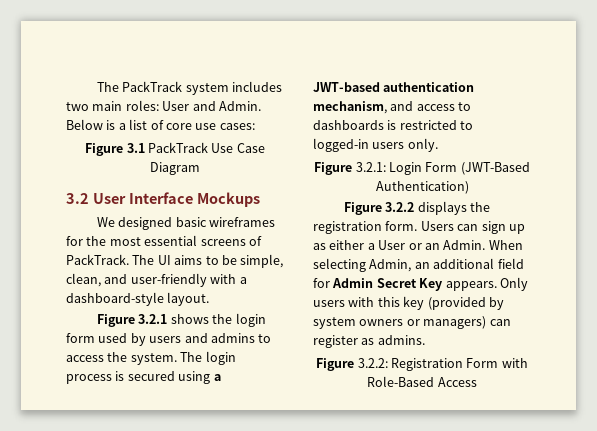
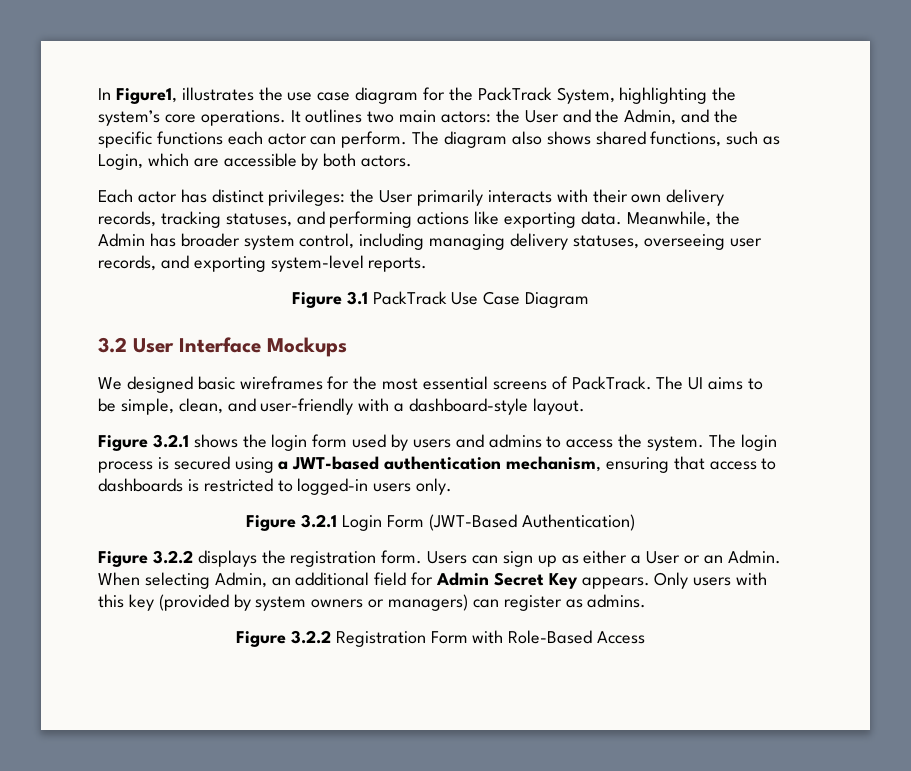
[97,81,283,95] [66,100,261,111] [66,119,255,130] The PackTrack system includes two main roles: User and Admin. Below is a list of core use cases: -> [98,87,737,104] [98,109,739,126] [98,131,781,148] [98,153,413,170] [98,189,725,206] [98,211,740,228] [98,233,762,250] [98,255,428,272] In Figure1, illustrates the use case diagram for the PackTrack System, highlighting the system’s core operations. It outlines two main actors: the User and the Admin, and the specific functions each actor can perform. The diagram also shows shared functions, such as Login, which are accessible by both actors. // Each actor has distinct privileges: the User primarily interacts with their own delivery records, tracking statuses, and performing actions like exporting data. Meanwhile, the Admin has broader system control, including managing delivery statuses, overseeing user records, and exporting system-level reports.
[390,101,414,111] and -> [605,456,705,473] ensuring that
[355,162,386,172] 3.2.1: -> [301,514,338,528] 3.2.1
[357,358,388,368] 3.2.2: -> [290,630,331,644] 3.2.2

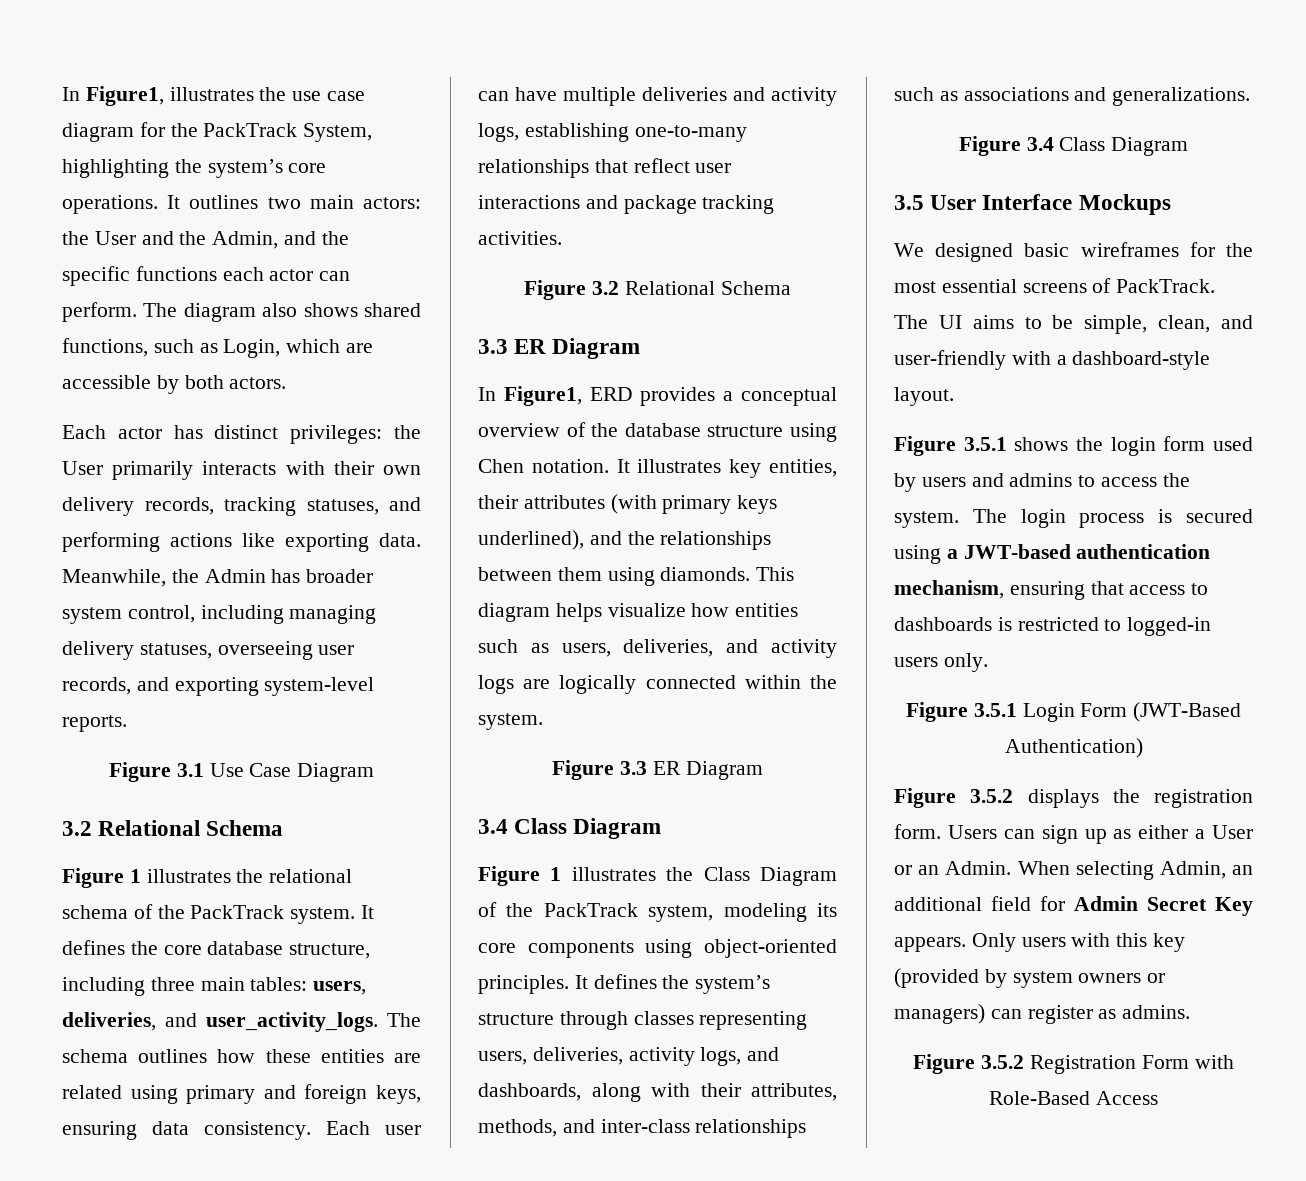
[372,291,447,305] PackTrack -> (204, 770) none
(127, 345) none -> [98,820,284,836] [62,868,353,888] [62,904,375,924] [62,940,371,959] [62,977,367,996] [62,1012,421,1032] [62,1049,421,1063] [62,1084,421,1104] [62,1121,421,1140] [478,87,837,106] [478,123,747,142] [478,158,732,178] [478,195,775,214] [478,231,562,245] [524,280,791,300] [478,338,641,359] [478,386,837,406] [478,422,837,442] [478,459,837,478] [478,494,778,514] [478,530,772,550] [478,567,795,586] [478,603,799,622] [478,639,837,658] [478,675,837,694] [478,713,543,730] [552,760,763,780] [478,818,662,839] [478,866,837,886] [478,902,837,922] [478,939,837,958] [478,974,771,994] [478,1011,808,1030] [478,1047,780,1066] [478,1083,837,1102] [478,1119,807,1138] [894,87,1251,106] [958,136,1189,156] [894,195,924,210] Relational Schema // Figure 1 illustrates the relational schema of the PackTrack system. It defines the core database structure, including three main tables: users, deliveries, and user_activity_logs. The schema outlines how these entities are related using primary and foreign keys, ensuring data consistency. Each user can have multiple deliveries and activity logs, establishing one-to-many relationships that reflect user interactions and package tracking activities. // Figure 3.2 Relational Schema // 3.3 ER Diagram // In Figure1, ERD provides a conceptual overview of the database structure using Chen notation. It illustrates key entities, their attributes (with primary keys underlined), and the relationships between them using diamonds. This diagram helps visualize how entities such as users, deliveries, and activity logs are logically connected within the system. // Figure 3.3 ER Diagram // 3.4 Class Diagram // Figure 1 illustrates the Class Diagram of the PackTrack system, modeling its core components using object-oriented principles. It defines the system’s structure through classes representing users, deliveries, activity logs, and dashboards, along with their attributes, methods, and inter-class relationships such as associations and generalizations. // Figure 3.4 Class Diagram // 3.5
[152,434,189,448] 3.2.1 -> [963,437,1007,451] 3.5.1
[301,514,338,528] 3.2.1 -> [973,703,1017,717] 3.5.1
[152,550,193,564] 3.2.2 -> [970,789,1014,803] 3.5.2
[290,630,331,644] 3.2.2 -> [981,1055,1025,1069] 3.5.2

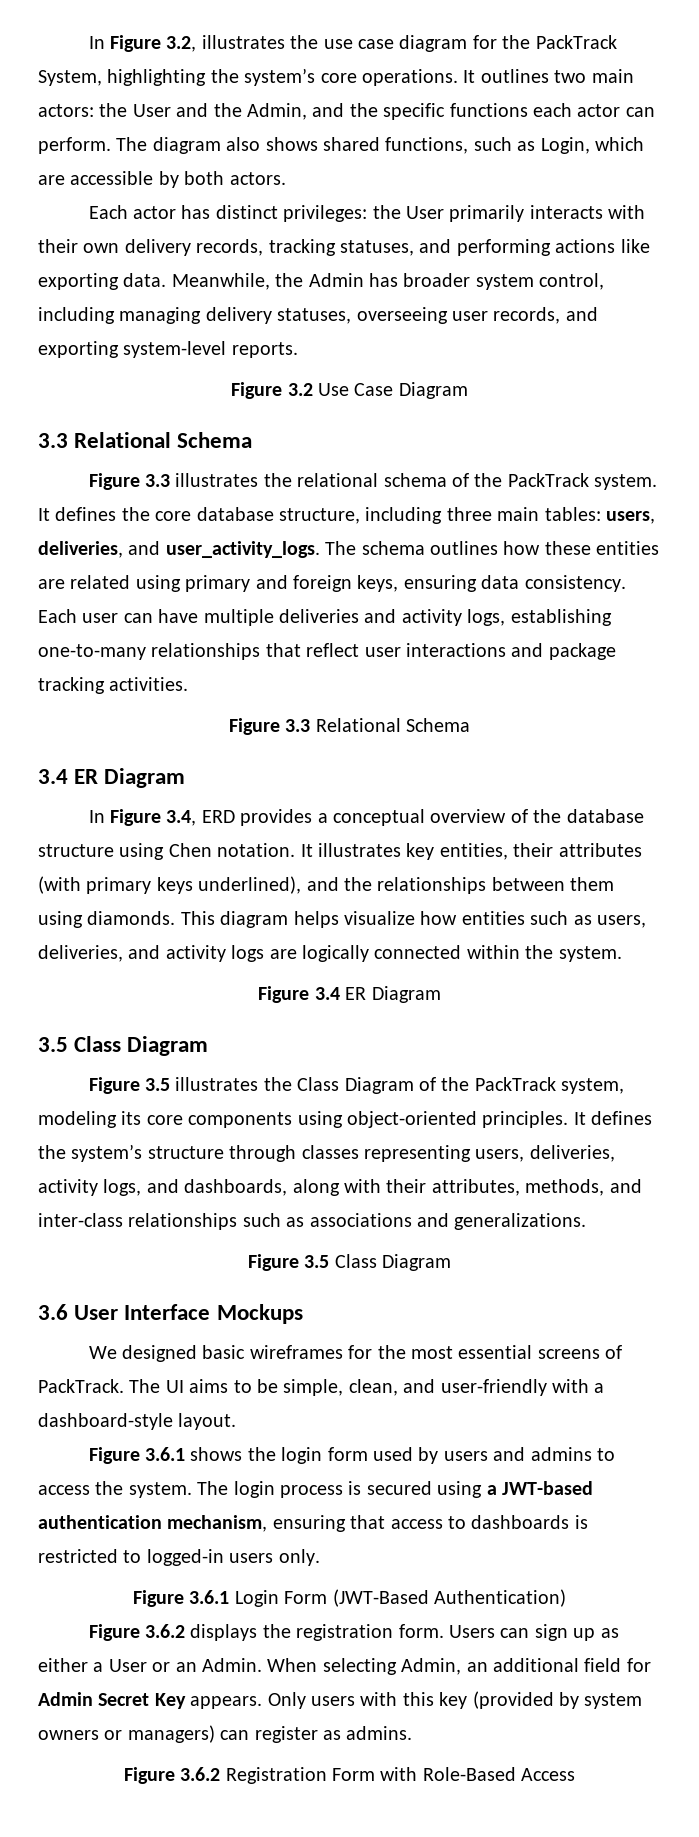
[62,86,164,106] In Figure1, -> [88,35,197,52] In Figure 3.2,
[176,763,204,777] 3.1 -> [287,383,313,396] 3.2
[62,821,92,836] 3.2 -> [38,433,68,448] 3.3
[129,869,141,883] 1 -> [144,474,170,487] 3.3
[592,281,791,295] [478,339,508,354] 3.2 Relational Schema // 3.3 -> [285,718,471,732] [38,769,68,784] 3.3 Relational Schema // 3.4
[503,386,582,406] Figure1, -> [109,809,197,826] Figure 3.4,
[620,761,763,780] [478,819,508,834] 3.3 ER Diagram // 3.4 -> [314,986,441,1003] [38,1037,68,1052] 3.4 ER Diagram // 3.5
[550,867,562,881] 1 -> [144,1078,170,1091] 3.5
[1026,137,1189,156] [894,195,924,210] 3.4 Class Diagram // 3.5 -> [304,1254,452,1271] [38,1304,68,1320] 3.5 Class Diagram // 3.6
[963,437,1007,451] 3.5.1 -> [144,1447,185,1461] 3.6.1
[973,703,1017,717] 3.5.1 -> [189,1590,230,1604] 3.6.1
[970,789,1014,803] 3.5.2 -> [144,1624,185,1638] 3.6.2
[981,1055,1025,1069] 3.5.2 -> [180,1767,221,1781] 3.6.2

